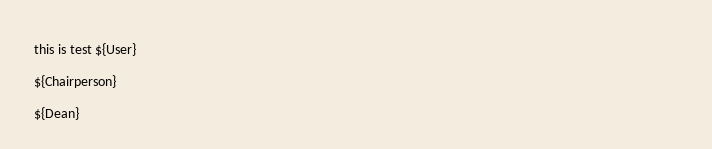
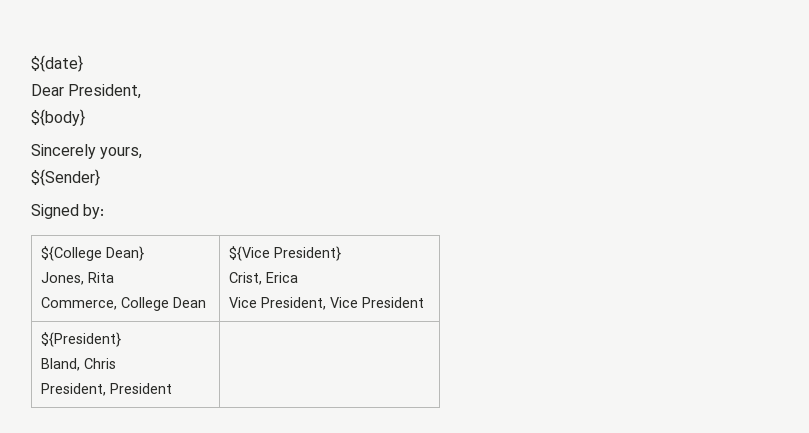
[34,43,137,56] [34,75,116,88] [34,107,79,120] this is test ${User} // ${Chairperson} // ${Dean} -> [31,55,83,72] [31,84,142,99] [31,109,85,126] [31,144,143,159] [31,169,100,186] [31,204,105,219] [41,246,145,261] [41,272,115,285] [41,297,207,311] [229,246,342,261] [229,272,299,285] [229,297,425,310] [41,332,122,347] [41,358,117,371] [41,383,173,396] ${date} // Dear President, // ${body} // Sincerely yours, // ${Sender} // Signed by: // ${College Dean} // Jones, Rita // Commerce, College Dean | ${Vice President} // Crist, Erica // Vice President, Vice President // ${President} // Bland, Chris // President, President |

